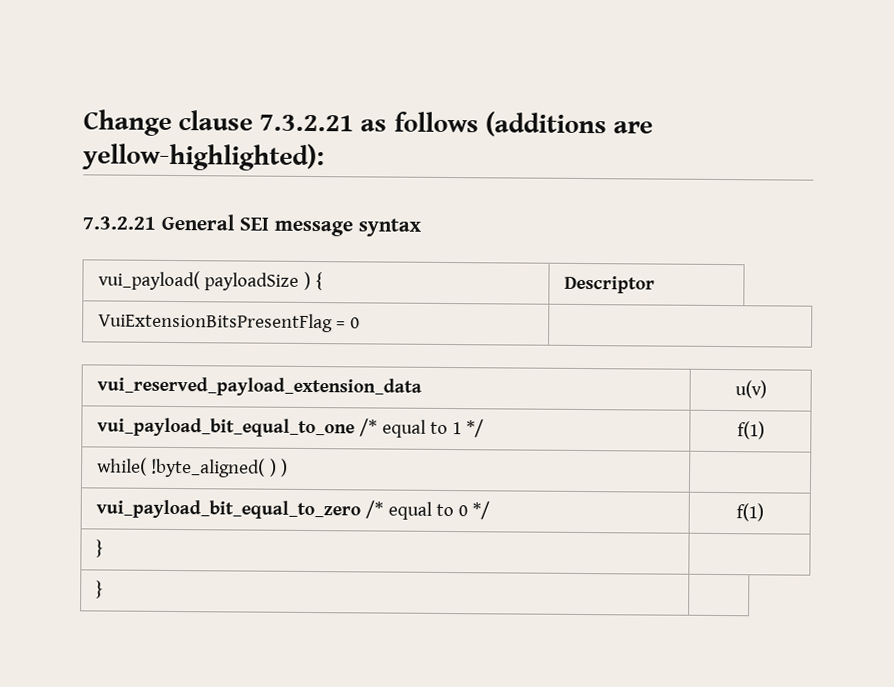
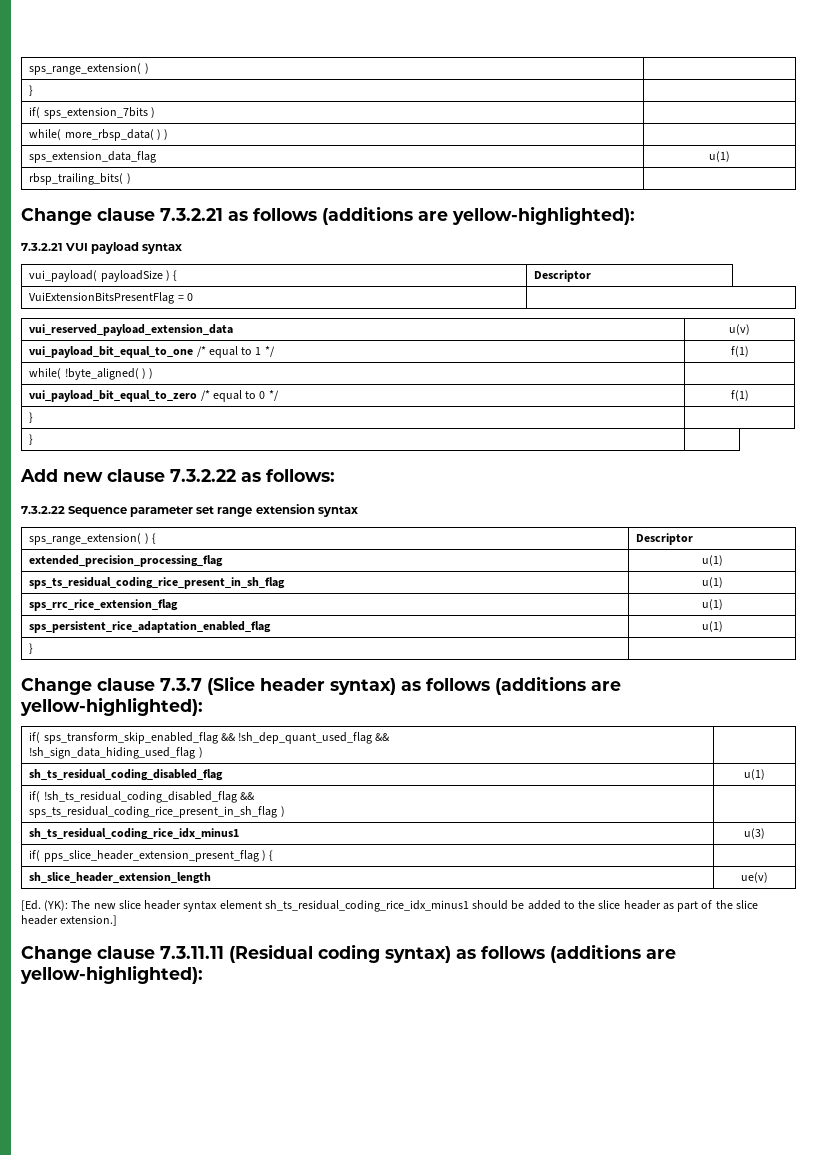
(83, 122) none -> [29,63,149,75] [29,85,34,96] [29,107,155,119] [29,129,169,141] [29,151,157,163] [709,151,730,162] [29,173,131,185] sps_range_extension( ) | // } | // if( sps_extension_7bits ) | // while( more_rbsp_data( ) ) | // sps_extension_data_flag | u(1) // rbsp_trailing_bits( ) | //
[160,213,354,237] General SEI message -> [65,242,140,254] VUI payload
(104, 589) none -> [20,469,335,482] [21,504,358,517] [29,533,156,545] [636,533,694,545] [29,555,224,567] [701,555,723,566] [29,577,286,589] [701,577,723,588] [29,599,179,611] [701,599,723,610] [29,621,272,633] [701,621,723,632] [29,643,34,654] [21,676,621,695] [20,697,203,716] [29,732,391,744] [29,747,203,759] [29,769,224,781] [744,769,765,780] [29,791,255,803] [29,806,285,818] [29,828,240,840] [744,828,765,839] [29,850,274,862] [29,872,212,884] [741,872,768,883] [21,900,758,912] [21,915,118,926] [21,944,676,963] [20,965,203,984] // Add new clause 7.3.2.22 as follows: // 7.3.2.22 Sequence parameter set range extension syntax // sps_range_extension( ) { | Descriptor // extended_precision_processing_flag | u(1) // sps_ts_residual_coding_rice_present_in_sh_flag | u(1) // sps_rrc_rice_extension_flag | u(1) // sps_persistent_rice_adaptation_enabled_flag | u(1) // } | // Change clause 7.3.7 (Slice header syntax) as follows (additions are yellow-highlighted): // if( sps_transform_skip_enabled_flag && !sh_dep_quant_used_flag && // !sh_sign_data_hiding_used_flag ) | // sh_ts_residual_coding_disabled_flag | u(1) // if( !sh_ts_residual_coding_disabled_flag && // sps_ts_residual_coding_rice_present_in_sh_flag ) | // sh_ts_residual_coding_rice_idx_minus1 | u(3) // if( pps_slice_header_extension_present_flag ) { | // sh_slice_header_extension_length | ue(v) // [Ed. (YK): The new slice header syntax element sh_ts_residual_coding_rice_idx_minus1 should be added to the slice header as part of the slice header extension.] // Change clause 7.3.11.11 (Residual coding syntax) as follows (additions are yellow-highlighted):

